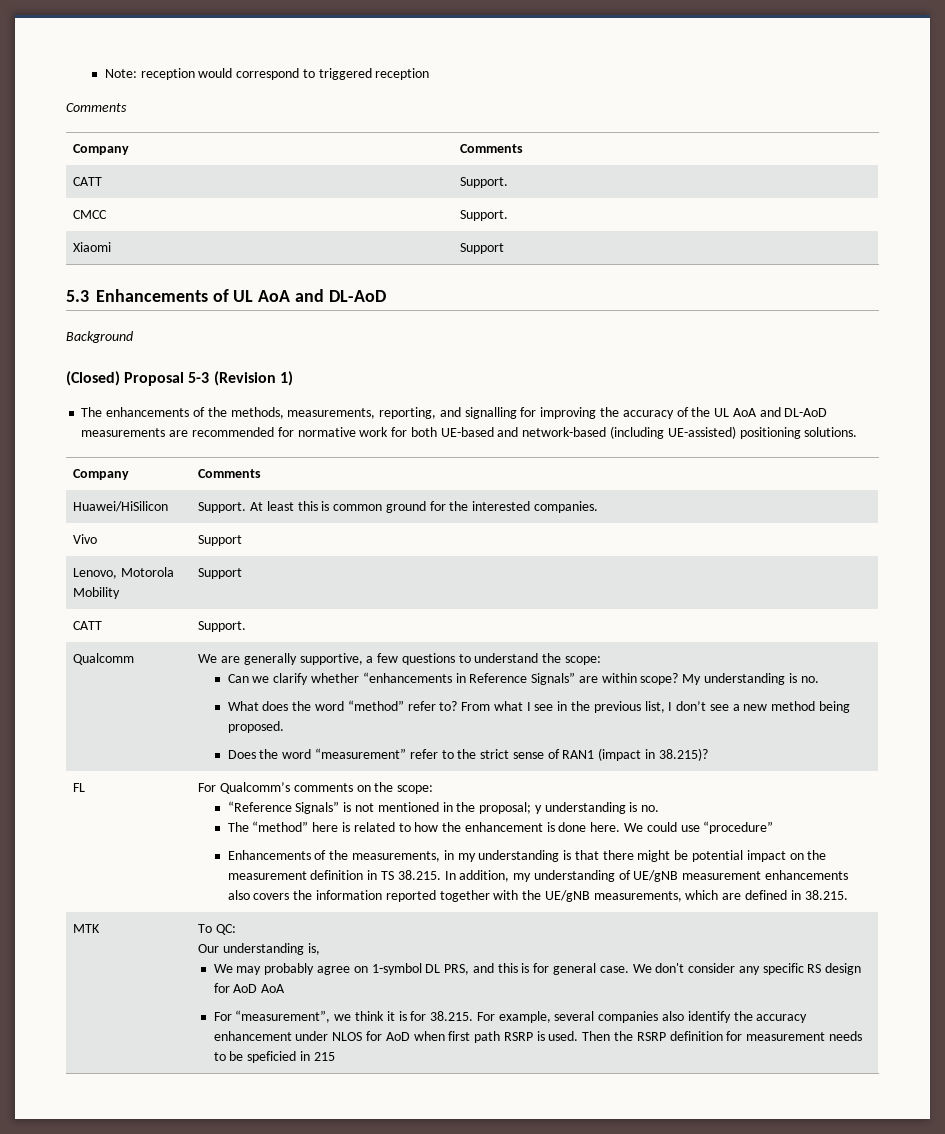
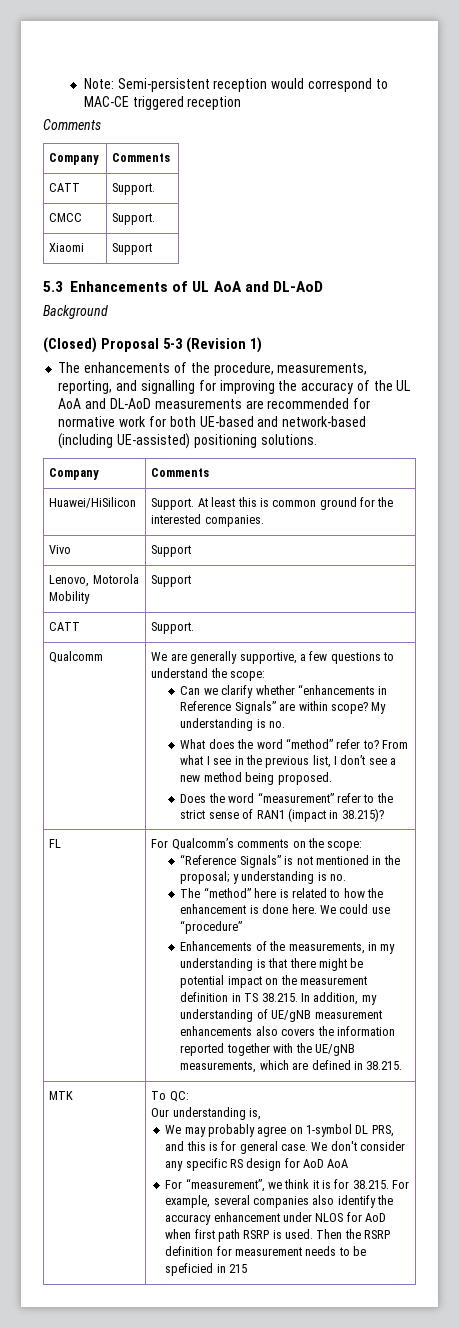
(137, 73) none -> [117,78,210,92] Semi-persistent
(315, 73) none -> [83,96,129,107] MAC-CE
[230,407,284,419] methods, -> [213,362,274,376] procedure,

